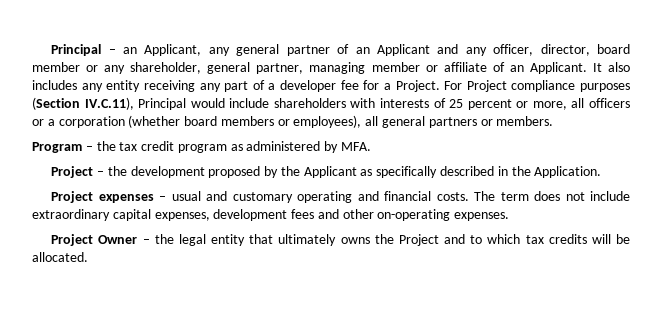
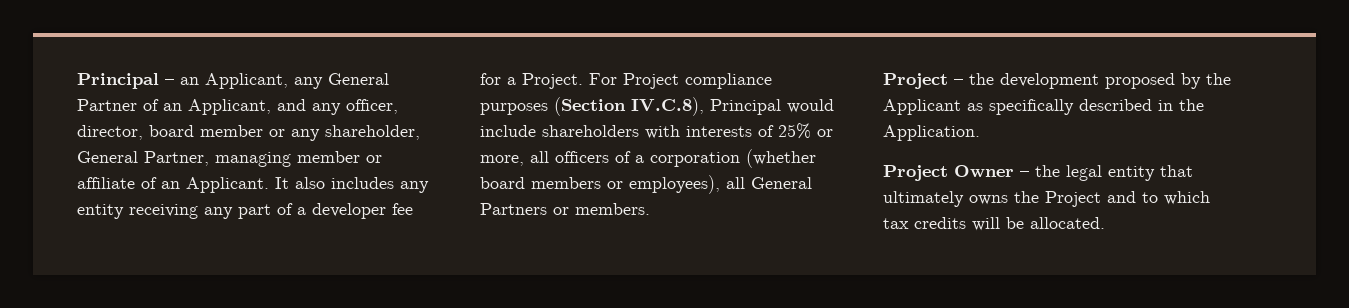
[236,44,430,56] general partner of an Applicant -> [328,73,389,85] [77,99,271,115] General Partner of an Applicant,
[207,62,304,74] general partner, -> [77,151,209,166] General Partner,
[84,97,134,110] IV.C.11), -> [631,97,704,116] IV.C.8),
[449,99,512,110] 25 percent -> [778,123,811,139] 25%
[32,119,44,126] or -> [615,151,631,163] of
[382,116,477,128] general partners -> [751,177,812,189] [480,203,547,215] General Partners
[32,141,372,153] // Program – the tax credit program as administered by MFA. -> (650, 209) none
[51,191,630,203] [32,209,510,221] // Project expenses – usual and customary operating and financial costs. The term does not include extraordinary capital expenses, development fees and other on-operating expenses. -> (980, 133) none

